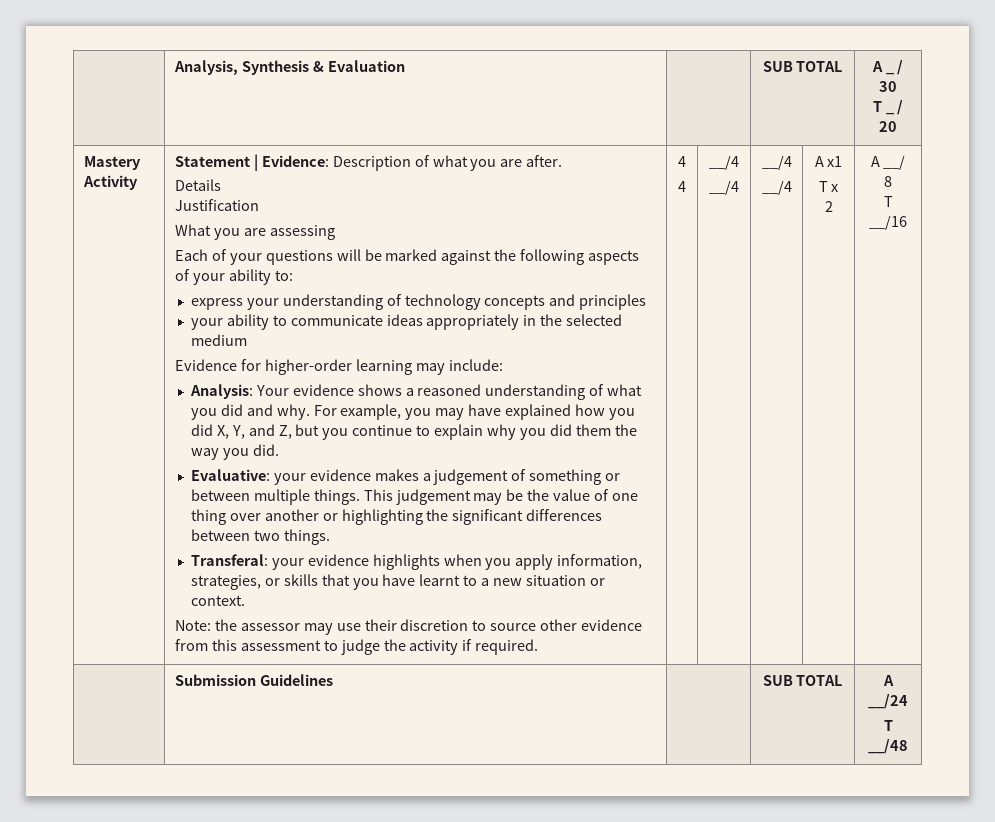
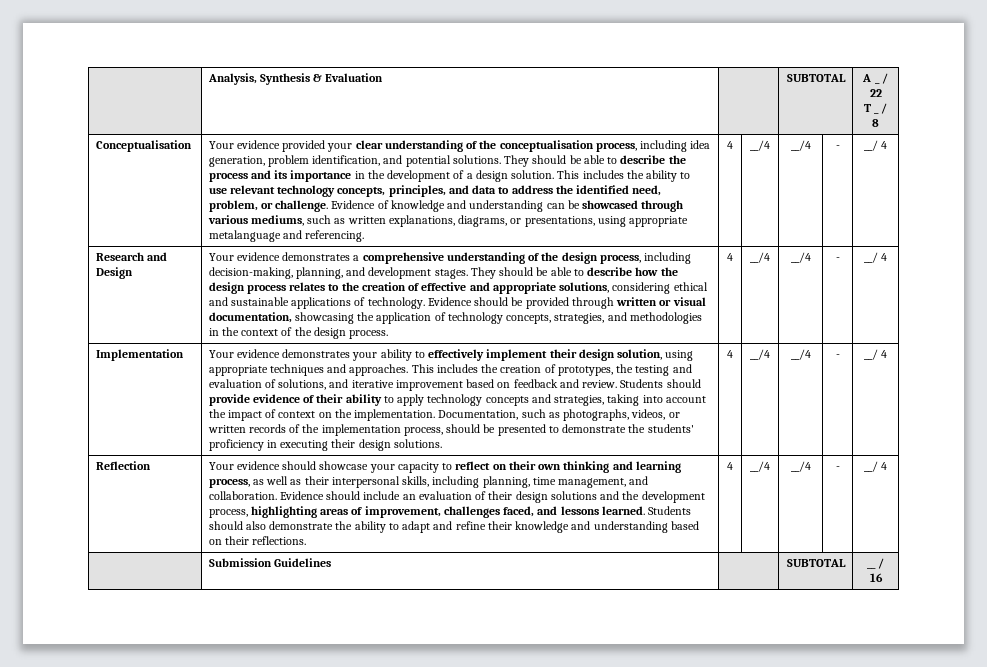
[762,61,843,72] SUB TOTAL -> [786,74,846,82] SUBTOTAL
[879,81,897,92] 30 -> [869,89,882,97] 22
[879,121,897,132] [83,156,141,170] [82,175,138,190] [174,154,563,171] [174,179,221,191] [174,199,259,211] [174,224,335,240] [174,249,640,265] [174,269,293,285] [190,294,647,310] [190,314,623,330] [190,334,247,346] [174,359,503,375] [189,384,643,400] [190,404,635,420] [190,424,637,440] [190,444,279,460] [190,469,621,485] [190,489,639,505] [190,509,603,525] [190,529,330,545] [190,554,643,570] [190,574,605,590] [190,595,245,606] [174,619,643,635] [174,639,539,655] [678,156,686,167] [678,181,686,192] [709,155,739,170] [709,180,739,195] [761,155,792,170] [761,180,792,195] [814,156,843,167] [818,181,839,192] [824,201,833,212] [870,155,906,170] [884,176,892,187] [883,196,893,207] [869,215,907,230] [174,674,333,686] [762,675,843,686] [882,675,894,686] [868,694,908,709] [883,720,893,731] [868,739,908,754] 20 // Mastery Activity | Statement | Evidence: Description of what you are after. // Details // Justification // What you are assessing // Each of your questions will be marked against the following aspects of your ability to: // express your understanding of technology concepts and principles // your ability to communicate ideas appropriately in the selected medium // Evidence for higher-order learning may include: // Analysis: Your evidence shows a reasoned understanding of what you did and why. For example, you may have explained how you did X, Y, and Z, but you continue to explain why you did them the way you did. // Evaluative: your evidence makes a judgement of something or between multiple things. This judgement may be the value of one thing over another or highlighting the significant differences between two things. // Transferal: your evidence highlights when you apply information, strategies, or skills that you have learnt to a new situation or context. // Note: the assessor may use their discretion to source other evidence from this assessment to judge the activity if required. | 4 // 4 | __/4 // __/4 | __/4 // __/4 | A x1 // T x 2 | A __/ 8 // T __/16 // | Submission Guidelines | | SUB TOTAL | A __/24 // T __/48 -> [872,119,879,127] [95,140,192,152] [208,140,711,152] [208,155,686,167] [208,170,691,182] [208,185,662,197] [208,200,684,212] [207,215,689,227] [208,230,365,242] [727,141,733,149] [750,140,770,151] [790,140,811,151] [835,145,840,149] [863,140,888,151] [95,252,167,261] [95,267,133,279] [208,252,692,264] [208,267,678,279] [208,282,708,294] [208,297,706,309] [208,312,702,324] [208,327,389,339] [727,253,733,261] [750,252,770,263] [790,252,811,263] [835,257,840,261] [863,252,888,263] [95,349,184,361] [208,349,694,361] [208,364,692,376] [208,379,701,391] [208,394,706,406] [208,409,680,421] [207,424,694,436] [208,439,442,451] [727,350,733,358] [750,349,770,360] [790,349,811,360] [835,354,840,358] [863,349,888,360] [95,461,151,470] [208,461,681,473] [208,476,649,488] [208,491,705,503] [208,506,692,518] [208,521,699,533] [208,536,307,545] [727,462,733,470] [750,461,770,472] [790,461,811,472] [835,466,840,470] [863,461,888,472] [208,558,331,567] [786,559,846,567] [866,558,885,569] [869,573,883,582] 8 // Conceptualisation | Your evidence provided your clear understanding of the conceptualisation process, including idea generation, problem identification, and potential solutions. They should be able to describe the process and its importance in the development of a design solution. This includes the ability to use relevant technology concepts, principles, and data to address the identified need, problem, or challenge. Evidence of knowledge and understanding can be showcased through various mediums, such as written explanations, diagrams, or presentations, using appropriate metalanguage and referencing. | 4 | __/4 | __/4 | - | __/ 4 // Research and Design | Your evidence demonstrates a comprehensive understanding of the design process, including decision-making, planning, and development stages. They should be able to describe how the design process relates to the creation of effective and appropriate solutions, considering ethical and sustainable applications of technology. Evidence should be provided through written or visual documentation, showcasing the application of technology concepts, strategies, and methodologies in the context of the design process. | 4 | __/4 | __/4 | - | __/ 4 // Implementation | Your evidence demonstrates your ability to effectively implement their design solution, using appropriate techniques and approaches. This includes the creation of prototypes, the testing and evaluation of solutions, and iterative improvement based on feedback and review. Students should provide evidence of their ability to apply technology concepts and strategies, taking into account the impact of context on the implementation. Documentation, such as photographs, videos, or written records of the implementation process, should be presented to demonstrate the students' proficiency in executing their design solutions. | 4 | __/4 | __/4 | - | __/ 4 // Reflection | Your evidence should showcase your capacity to reflect on their own thinking and learning process, as well as their interpersonal skills, including planning, time management, and collaboration. Evidence should include an evaluation of their design solutions and the development process, highlighting areas of improvement, challenges faced, and lessons learned. Students should also demonstrate the ability to adapt and refine their knowledge and understanding based on their reflections. | 4 | __/4 | __/4 | - | __/ 4 // | Submission Guidelines | | SUBTOTAL | __ / 16

